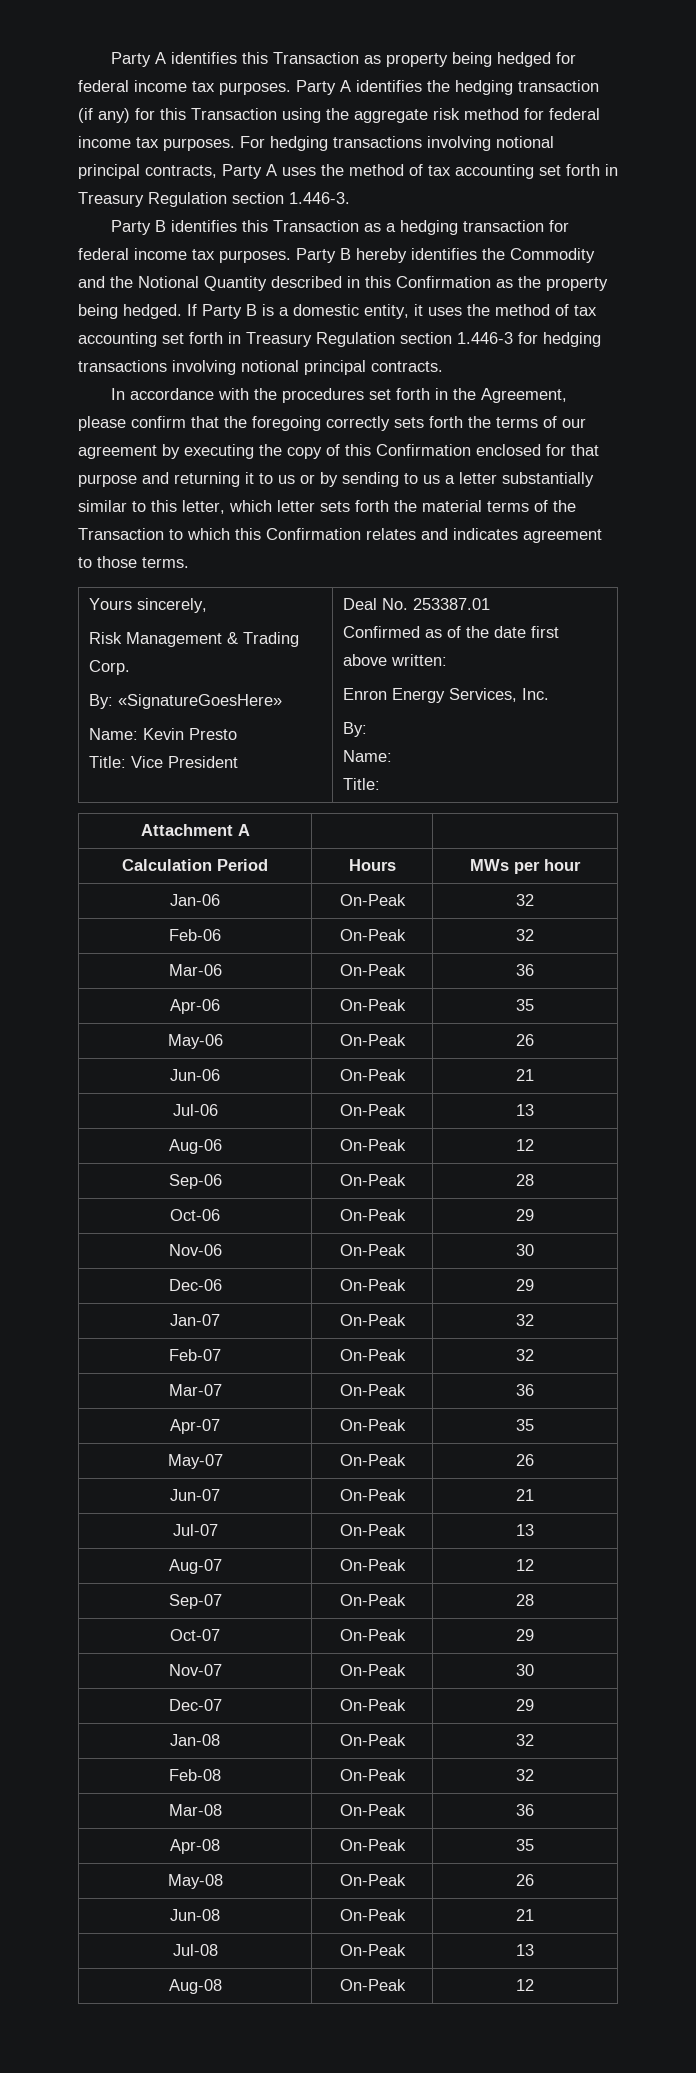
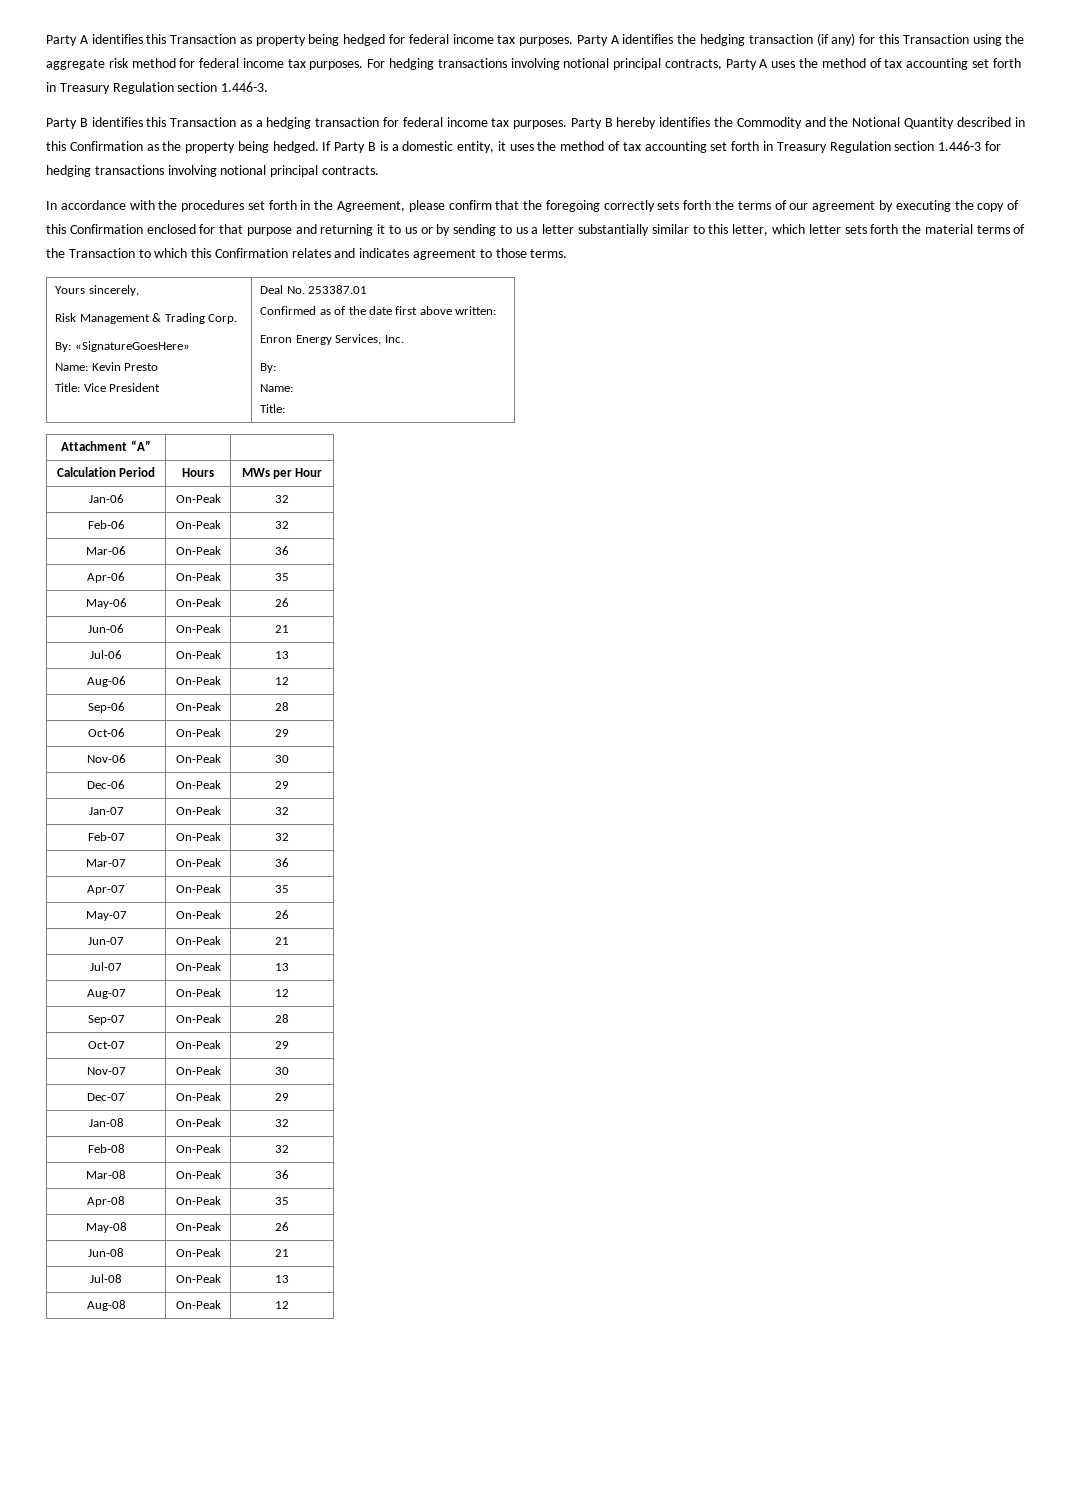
[237,824,250,836] A -> [130,440,151,451] “A”
[544,859,581,871] hour -> [295,468,323,477] Hour

